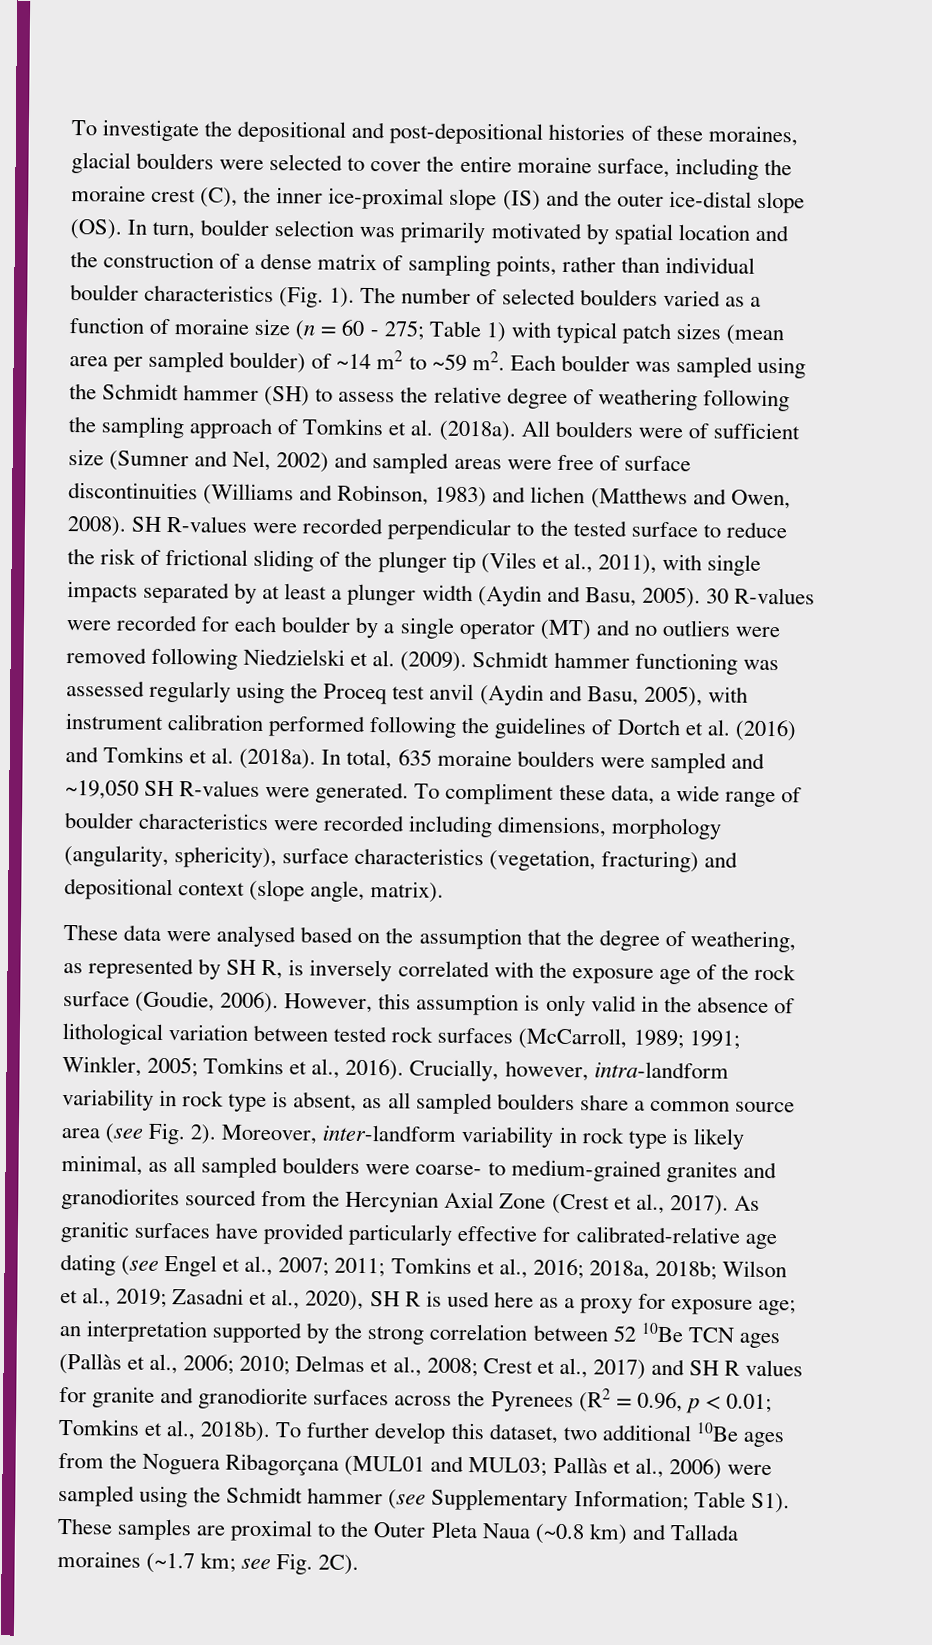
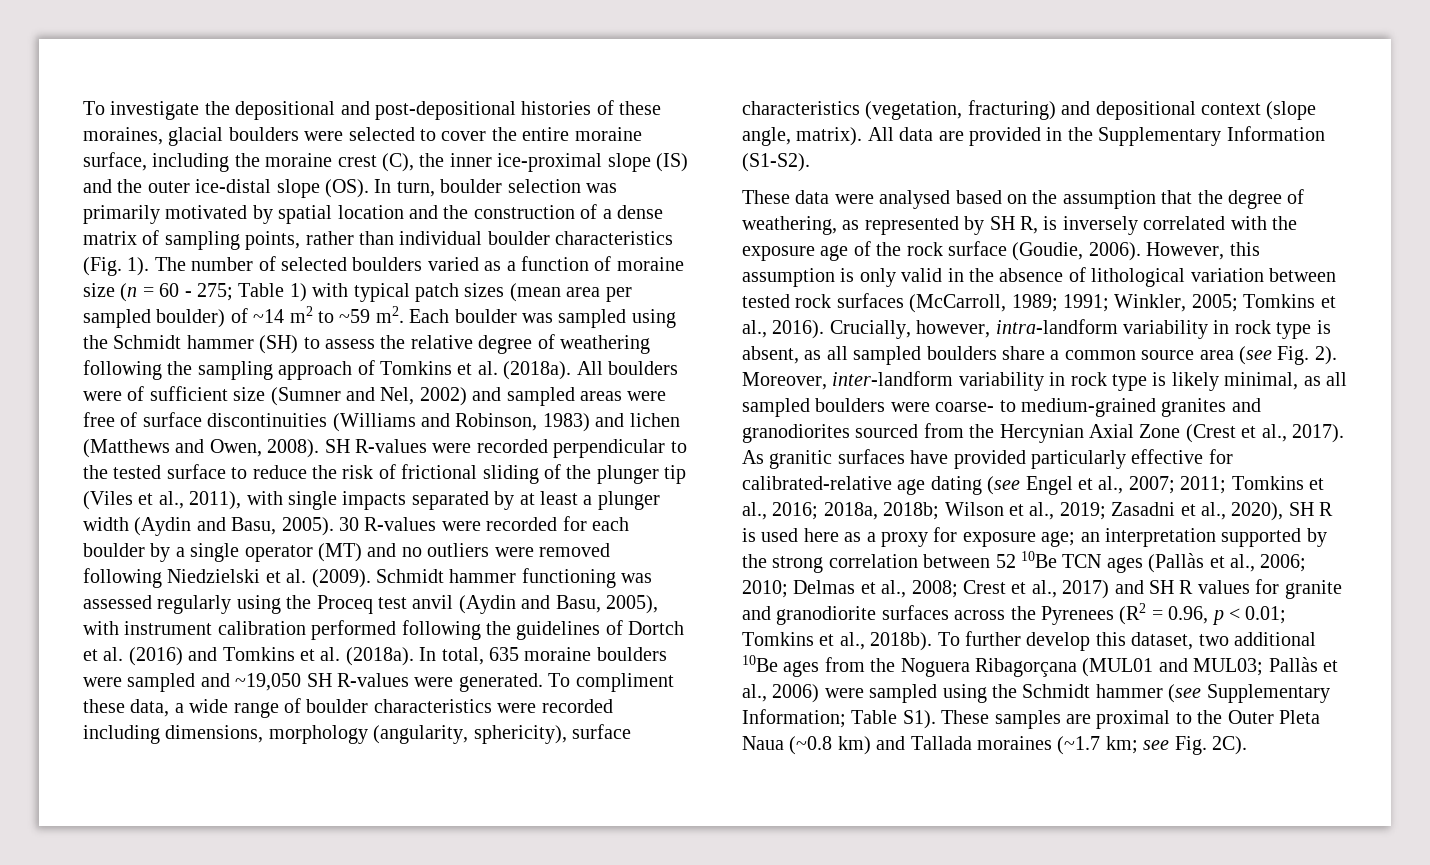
(445, 892) none -> [867,126,1325,146] [742,153,810,172] All data are provided in the Supplementary Information (S1-S2).

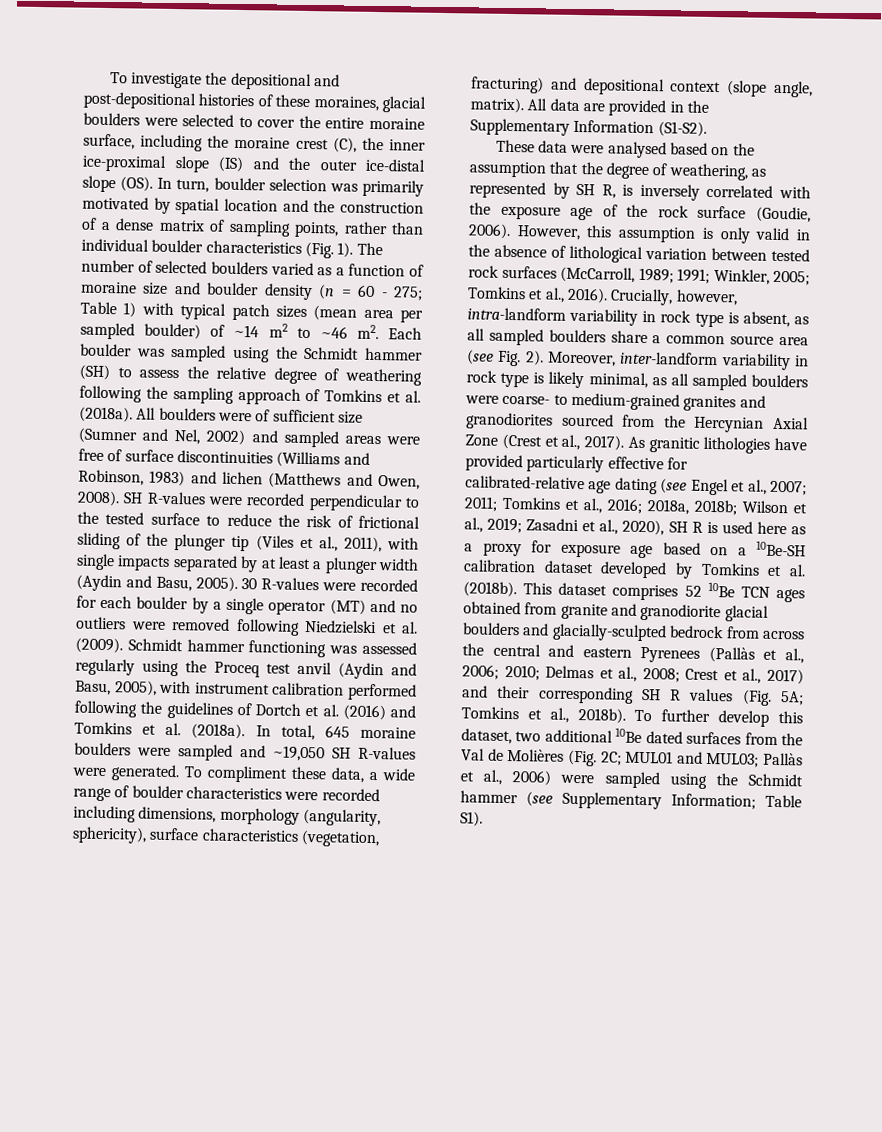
(115, 290) none -> [174,282,313,301] and boulder density
[339,309,371,323] ~59 -> [319,326,348,339] ~46
[488,647,519,661] 635 -> [324,725,350,738] 645
[837,449,905,464] surfaces -> [703,436,771,454] lithologies
[1041,528,1327,547] [742,551,1143,573] age; an interpretation supported by the strong correlation between 52 10Be TCN ages -> [630,540,806,559] [463,559,806,579] [463,581,805,603] [463,601,769,622] [462,622,805,642] [462,643,701,663] age based on a 10Be-SH calibration dataset developed by Tomkins et al. (2018b). This dataset comprises 52 10Be TCN ages obtained from granite and granodiorite glacial boulders and glacially-sculpted bedrock from across the central and eastern Pyrenees
(1144, 587) none -> [497,685,634,704] their corresponding
[1255,579,1342,599] [742,603,1287,625] for granite and granodiorite surfaces across the Pyrenees (R2 = 0.96, p < 0.01; -> [741,689,804,706] (Fig. 5A;
[783,657,1154,677] ages from the Noguera Ribagorçana (MUL01 -> [645,731,803,746] [461,748,674,767] dated surfaces from the Val de Molières (Fig. 2C; MUL01
[941,710,1320,729] [742,736,1247,755] These samples are proximal to the Outer Pleta Naua (~0.8 km) and Tallada moraines (~1.7 km; see Fig. 2C). -> (483, 819) none

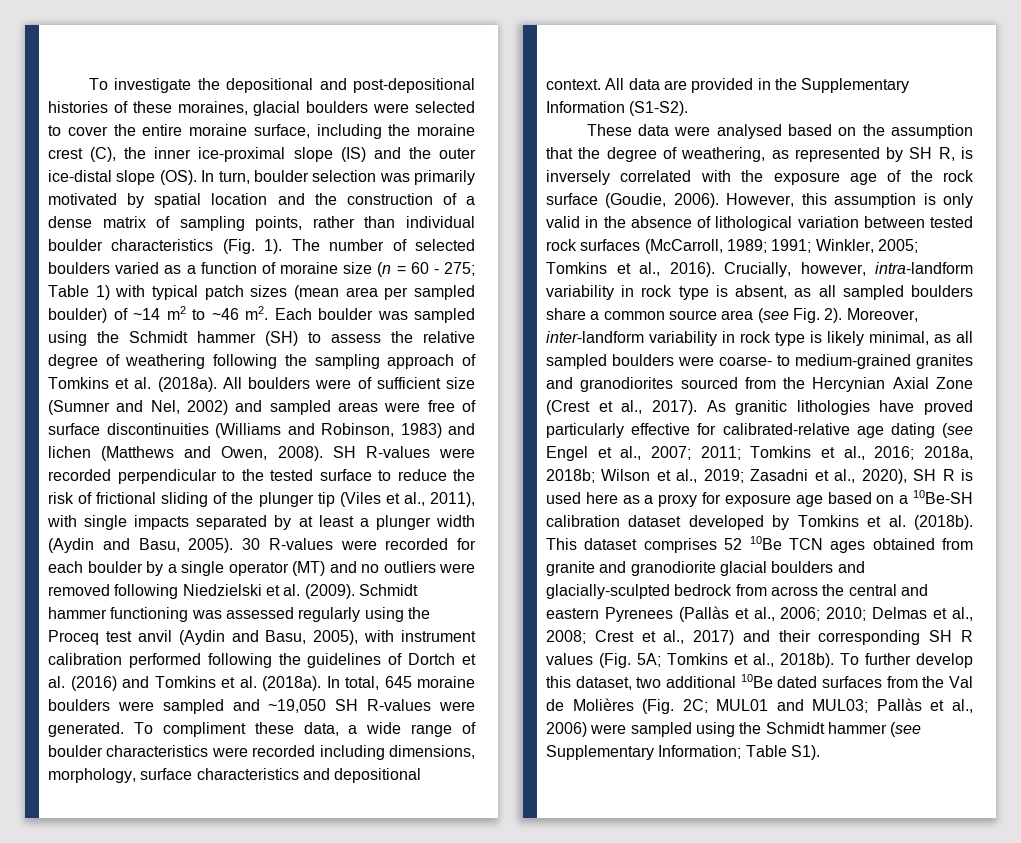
[174,282,313,301] and boulder density -> (373, 268) none
[219,807,381,827] [72,826,380,848] [471,76,813,98] [470,97,524,114] morphology (angularity, sphericity), surface characteristics (vegetation, fracturing) and depositional context (slope angle, matrix). -> [48,768,422,783] [546,79,601,90] morphology, surface characteristics and depositional context.
[465,454,523,472] provided -> [924,400,973,415] proved

